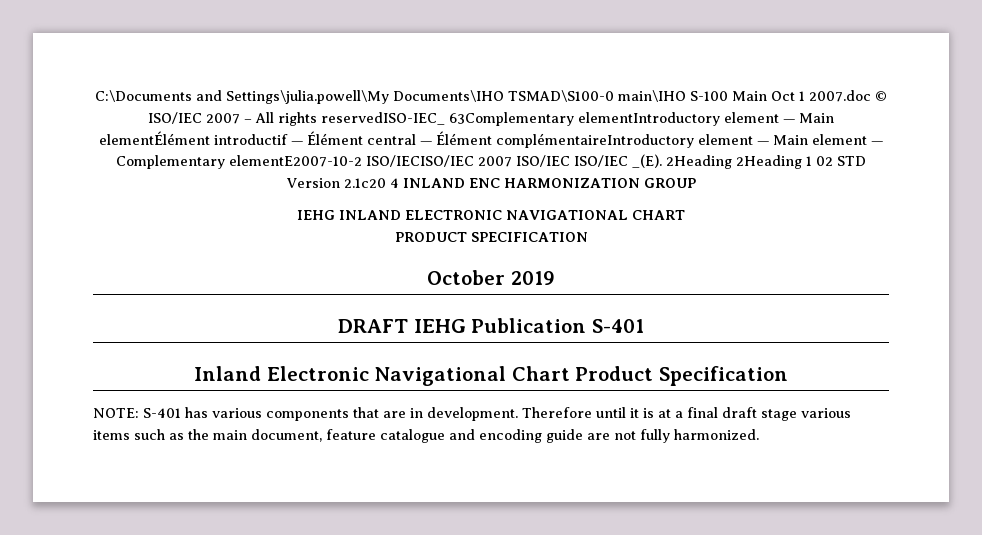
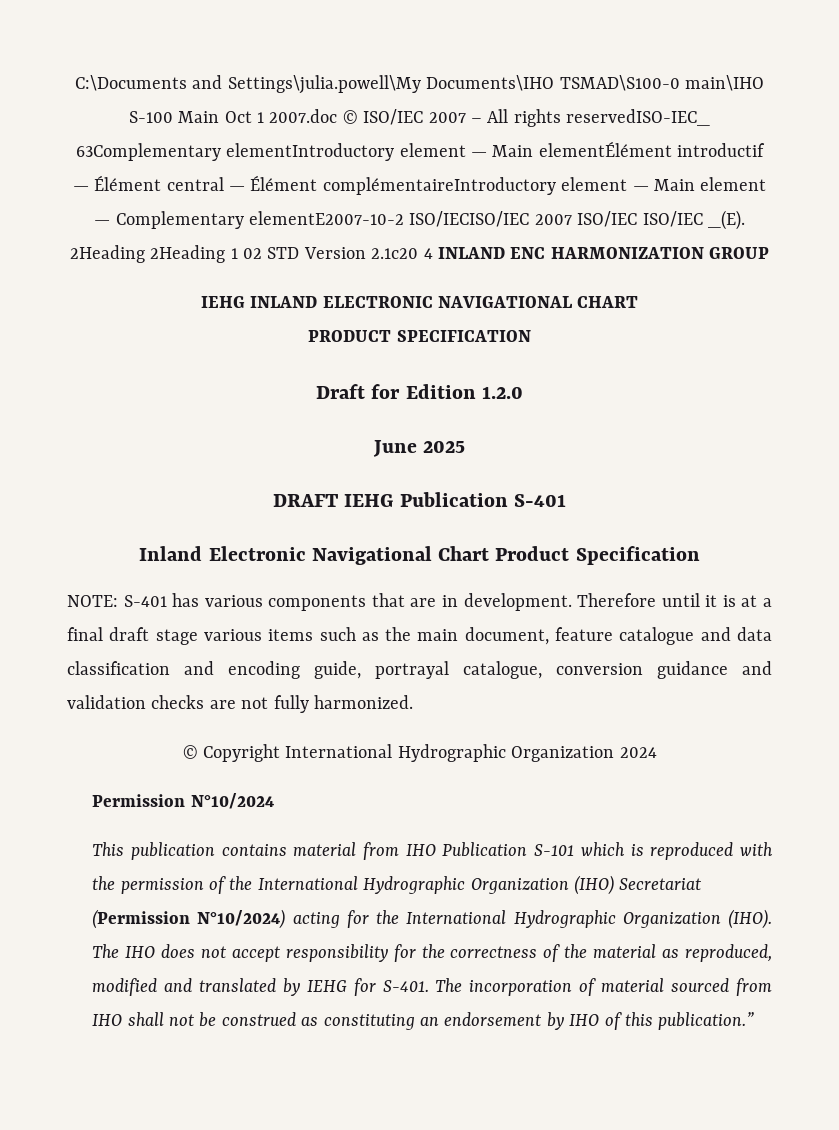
[427,270,555,285] October 2019 -> [316,384,523,399] [372,440,466,457] Draft for Edition 1.2.0 // June 2025
[479,429,759,443] encoding guide are not fully harmonized. -> [736,627,772,641] [67,661,772,679] [67,695,413,713] [182,744,657,762] [92,793,274,809] [92,842,774,860] [92,875,702,895] [92,909,772,929] [92,944,772,962] [92,978,773,996] [92,1012,755,1030] data classification and encoding guide, portrayal catalogue, conversion guidance and validation checks are not fully harmonized. // © Copyright International Hydrographic Organization 2024 // Permission N°10/2024 // This publication contains material from IHO Publication S-101 which is reproduced with the permission of the International Hydrographic Organization (IHO) Secretariat (Permission N°10/2024) acting for the International Hydrographic Organization (IHO). The IHO does not accept responsibility for the correctness of the material as reproduced, modified and translated by IEHG for S-401. The incorporation of material sourced from IHO shall not be construed as constituting an endorsement by IHO of this publication.”

